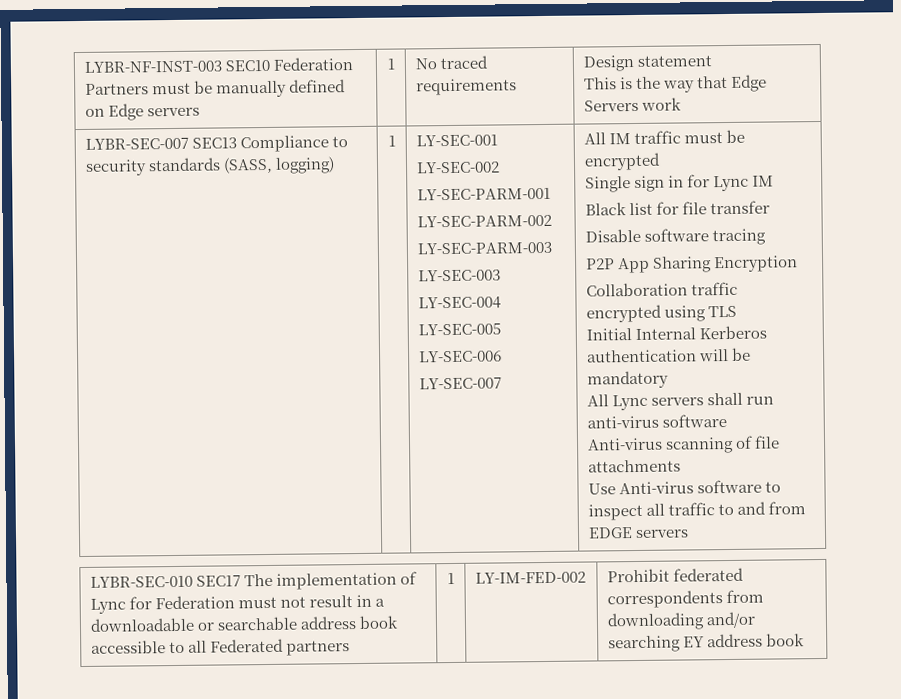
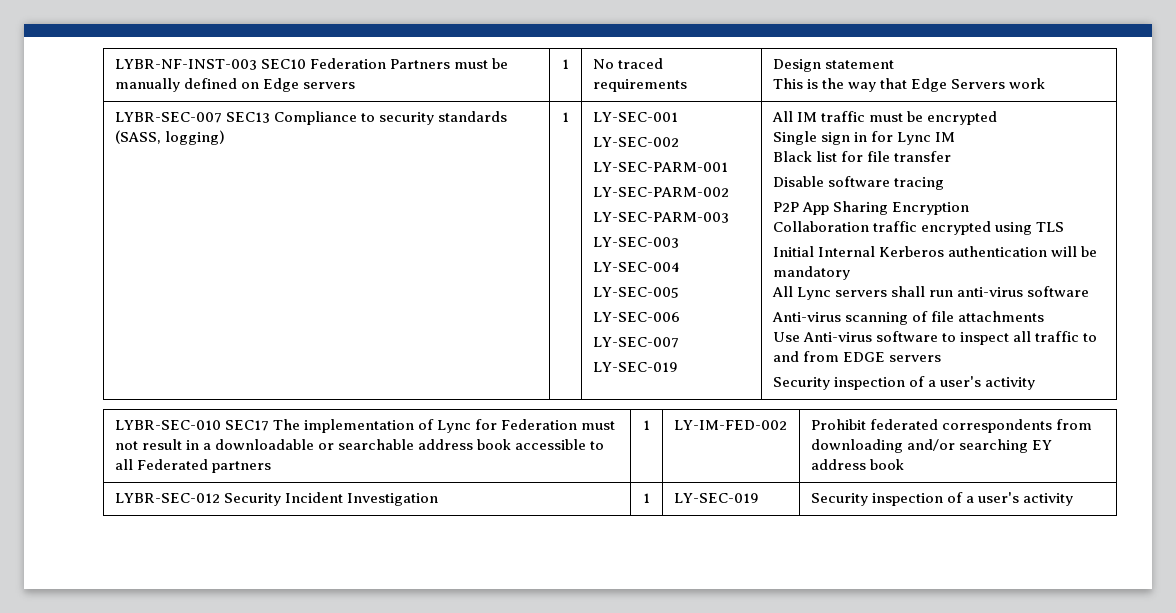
(502, 383) none -> [592,362,678,372] // LY-SEC-019
(689, 534) none -> [772,376,1036,390] // Security inspection of a user's activity
(805, 640) none -> [114,492,439,506] [643,493,650,503] [673,493,759,503] [810,492,1074,506] // LYBR-SEC-012 Security Incident Investigation | 1 | LY-SEC-019 | Security inspection of a user's activity

